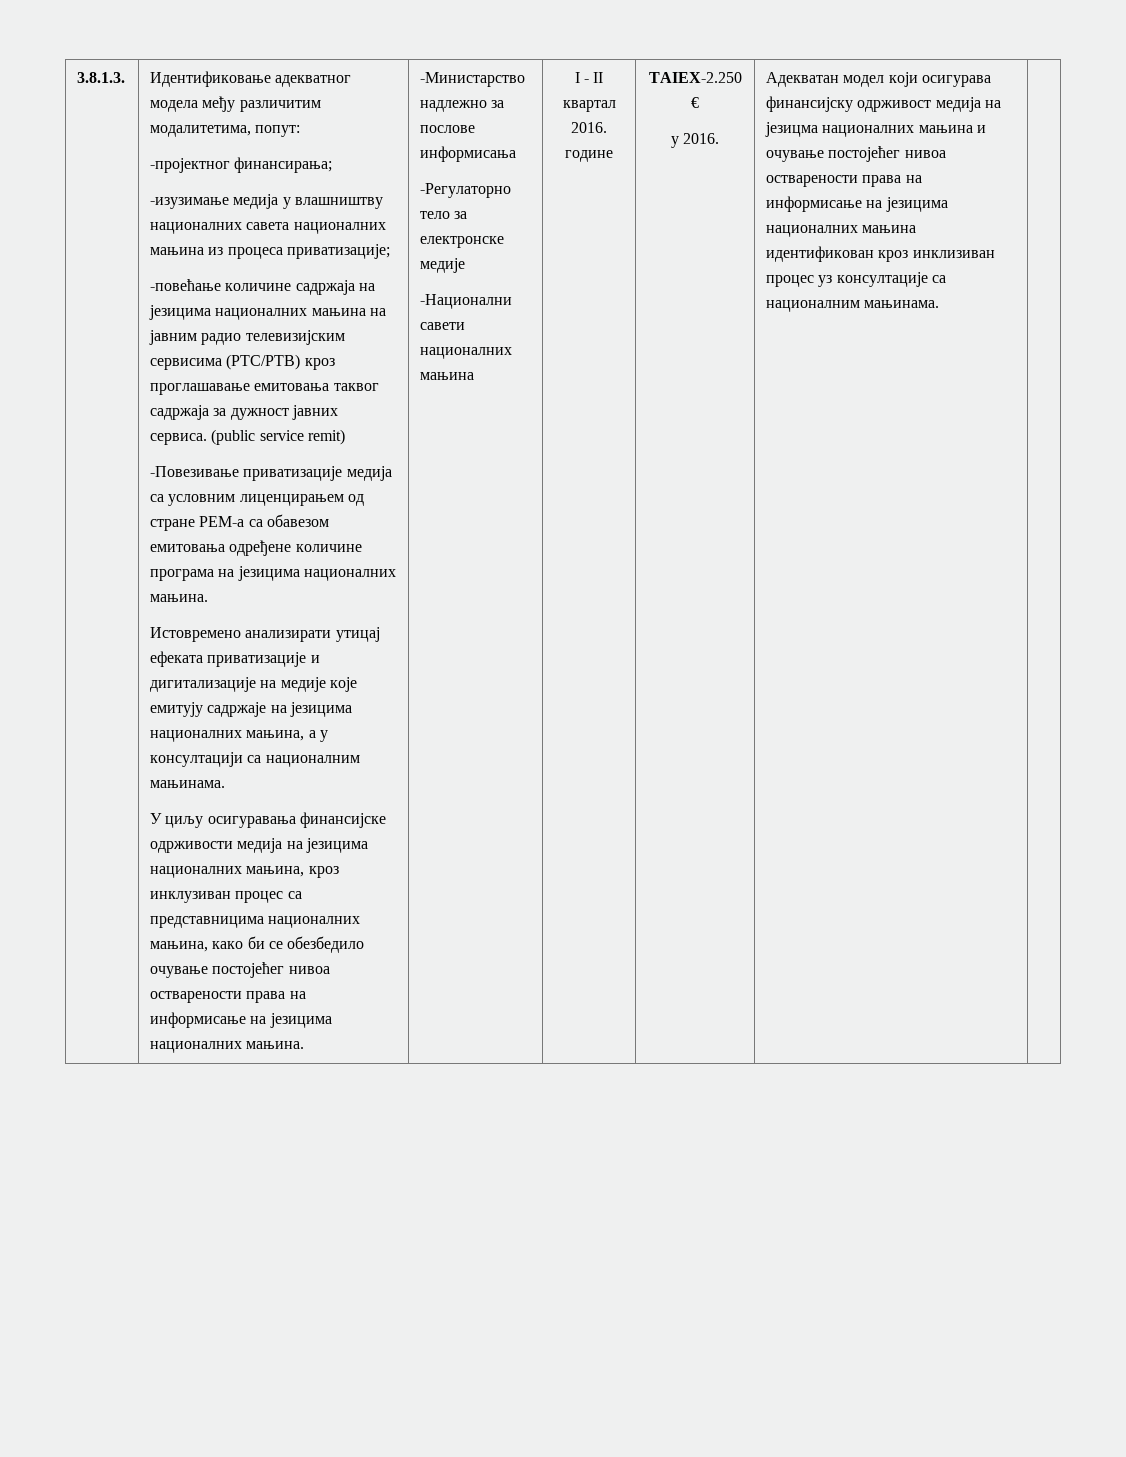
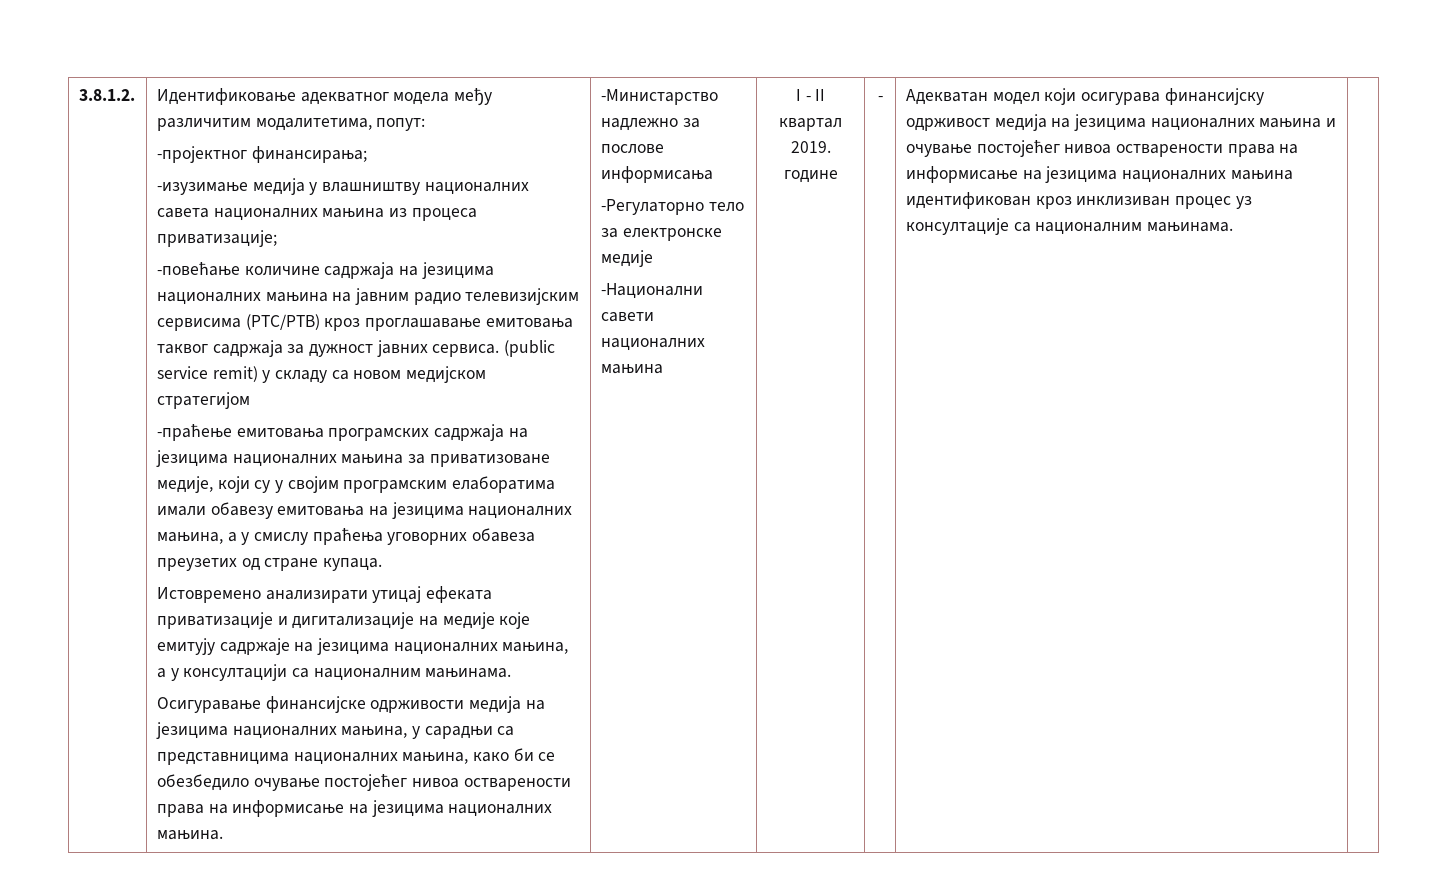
[77,72,126,83] 3.8.1.3. -> [78,89,135,101] 3.8.1.2.
[150,466,392,481] [150,494,365,506] [150,514,330,531] [150,540,362,556] [150,566,397,581] [150,594,209,602] // -Повезивање приватизације медија са условним лиценцирањем од стране РЕМ-а са обавезом емитовања одређене количине програма на језицима националних мањина. -> [262,366,487,383] [156,392,250,409] [156,424,528,441] [155,450,550,467] [156,476,556,493] [156,502,573,519] [156,528,536,545] [156,558,383,571] у складу са новом медијском стратегијом // -праћење емитовања програмских садржаја на језицима националних мањина за приватизоване медије, који су у својим програмским елаборатима имали обавезу емитовања на језицима националних мањина, а у смислу праћења уговорних обавеза преузетих од стране купаца.
[150,813,296,828] У циљу осигуравања -> [156,697,261,713] Осигуравање
[308,866,339,878] [150,891,284,903] кроз инклузиван процес -> [412,726,493,739] у сарадњи
[571,122,607,133] 2016. -> [790,141,831,153] 2019.
[648,72,742,83] [691,97,699,108] [670,133,720,148] TAIEX-2.250 € // у 2016. -> [877,96,883,101] -
[765,122,819,137] језицма -> [1074,114,1147,131] језицима

